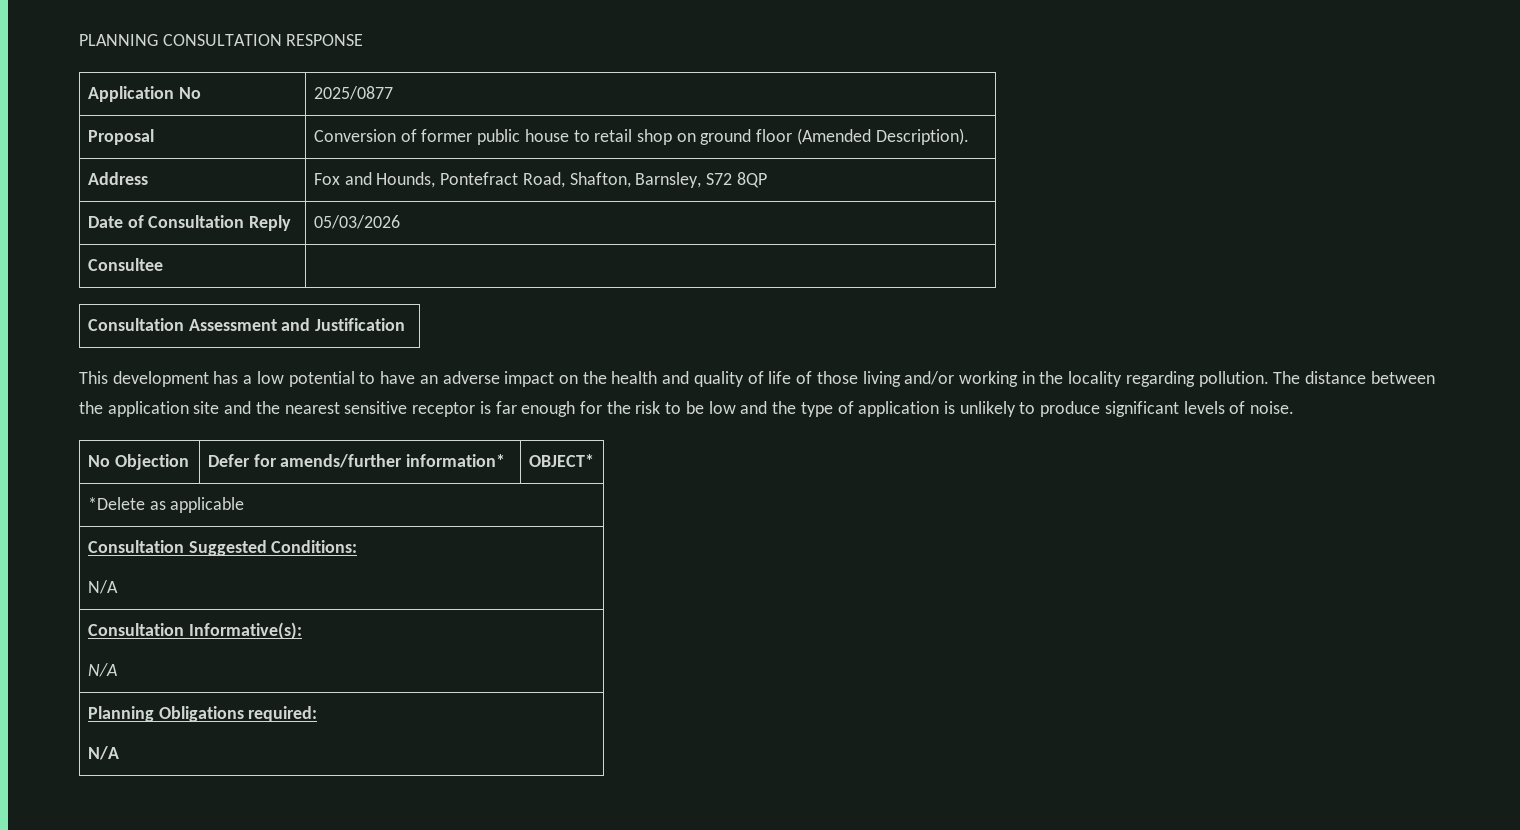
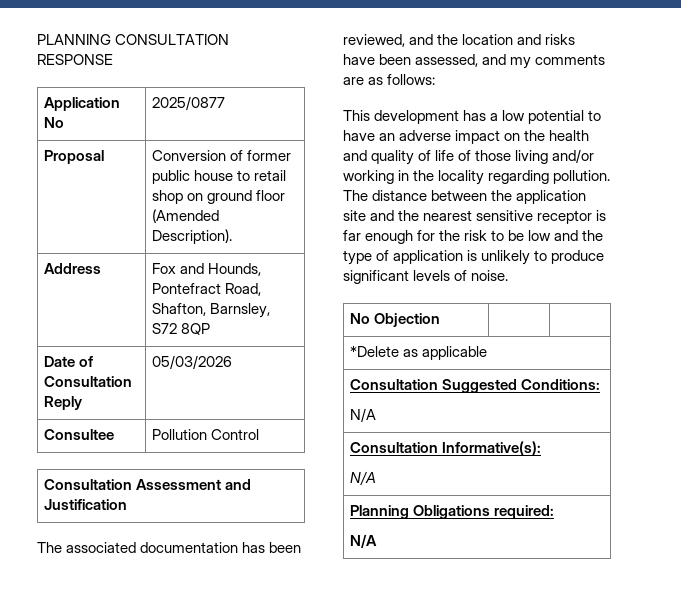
(163, 264) none -> [151,429,260,440] Pollution Control
(406, 324) none -> [37,542,302,553] [343,34,576,47] [343,54,606,69] [343,74,436,85] // The associated documentation has been reviewed, and the location and risks have been assessed, and my comments are as follows:
[207,454,506,468] [528,454,594,467] Defer for amends/further information* | OBJECT* -> (441, 320) |

